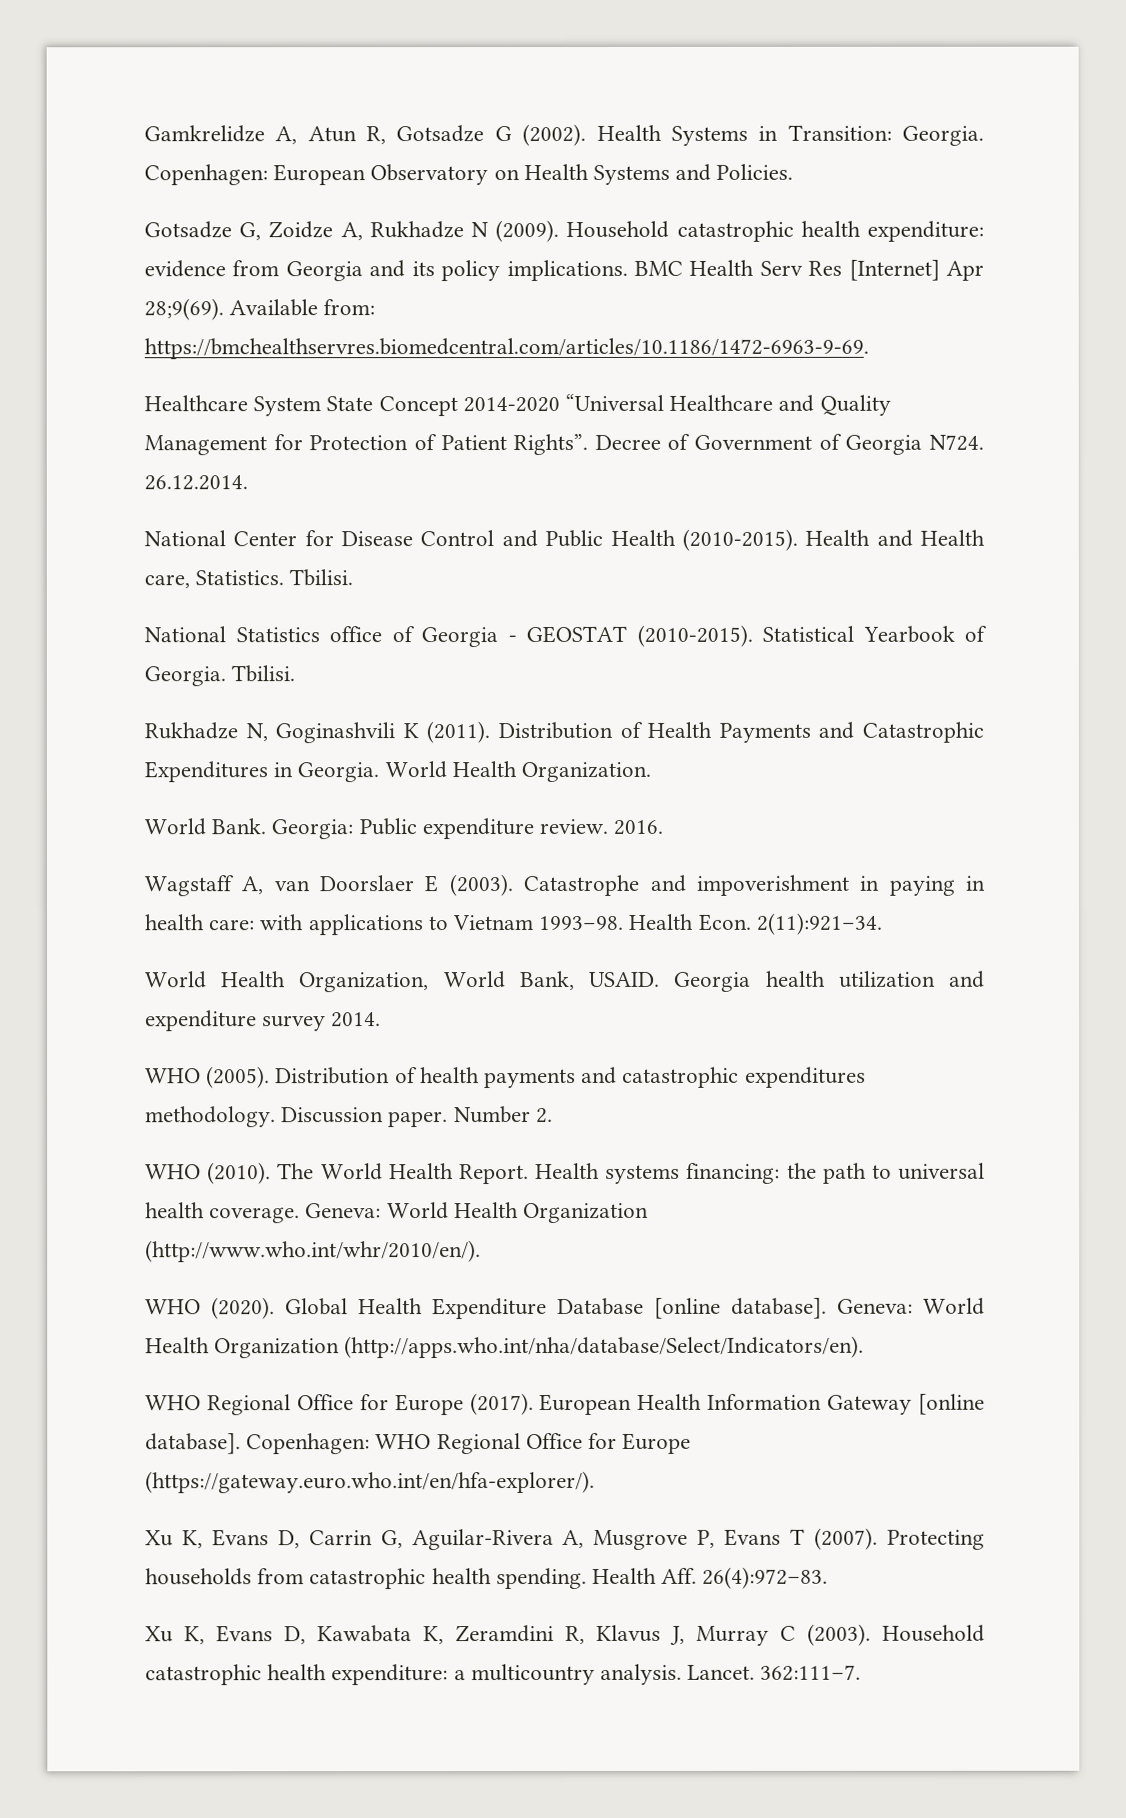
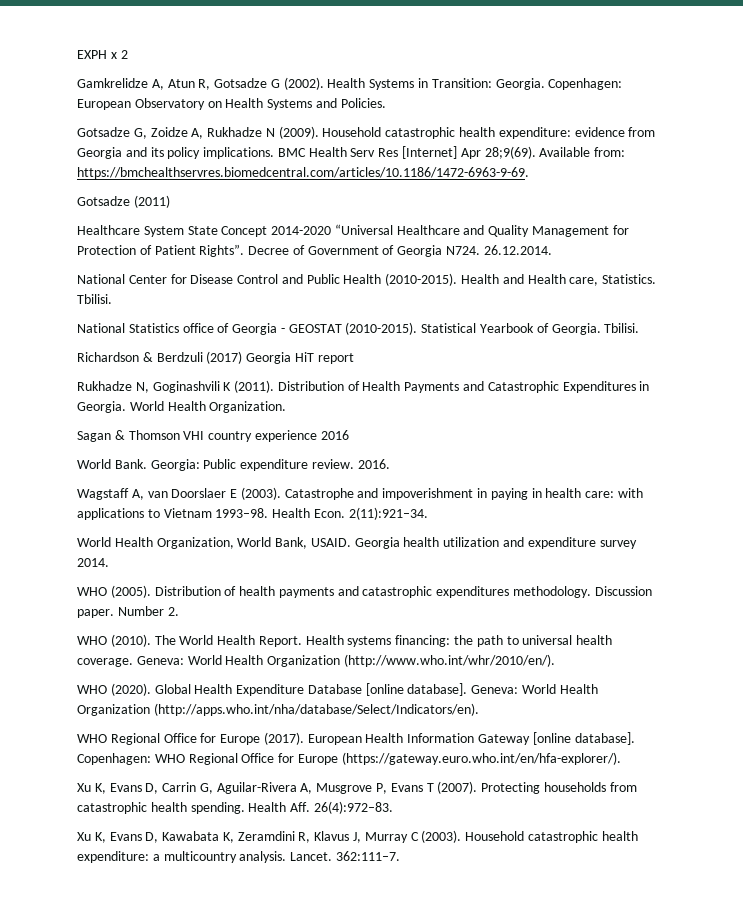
(144, 134) none -> [77,50,128,59] EXPH x 2 //
(869, 348) none -> [77,195,170,208] // Gotsadze (2011)
(296, 674) none -> [77,351,354,364] // Richardson & Berdzuli (2017) Georgia HiT report
(652, 772) none -> [77,430,349,442] // Sagan & Thomson VHI country experience 2016

